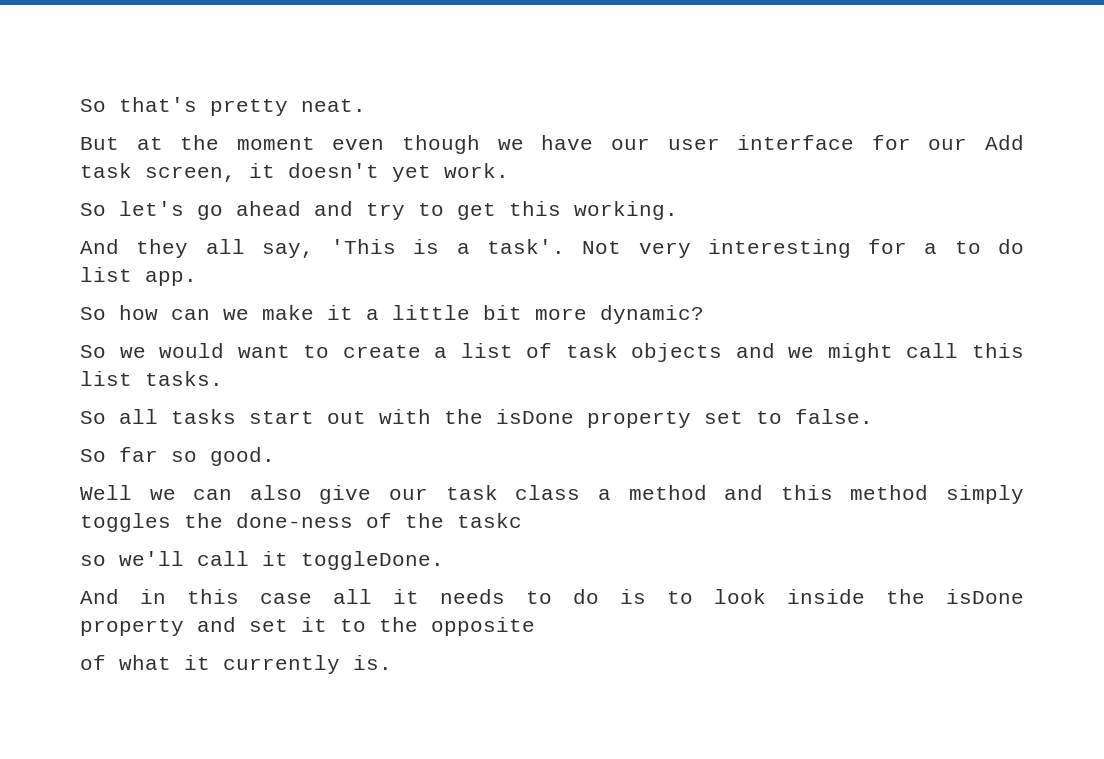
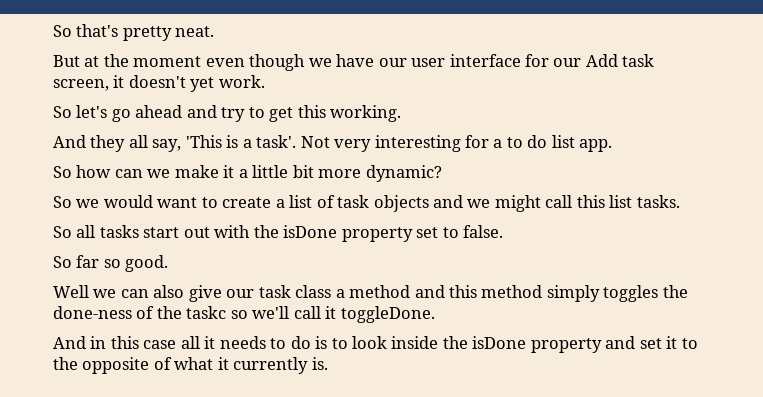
(522, 520) // -> (227, 312) none
(535, 626) // -> (150, 365) none

